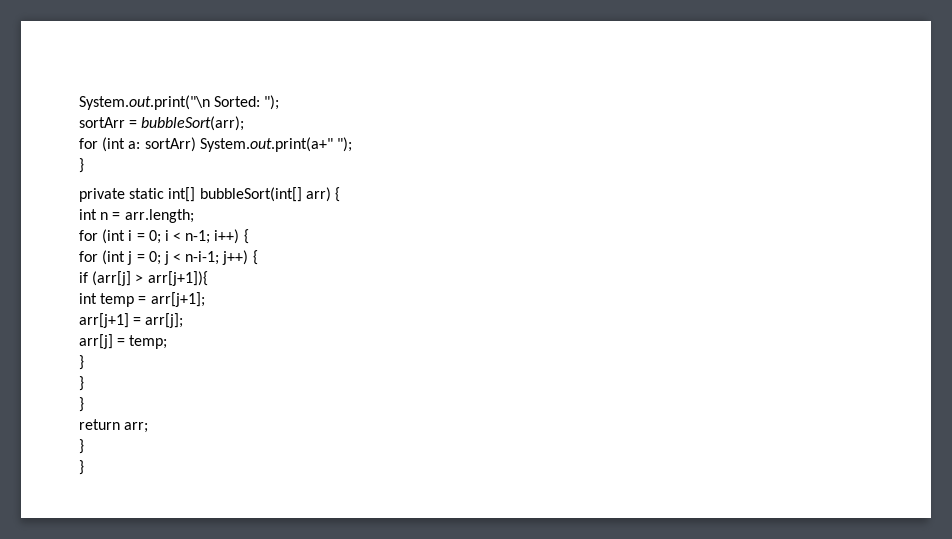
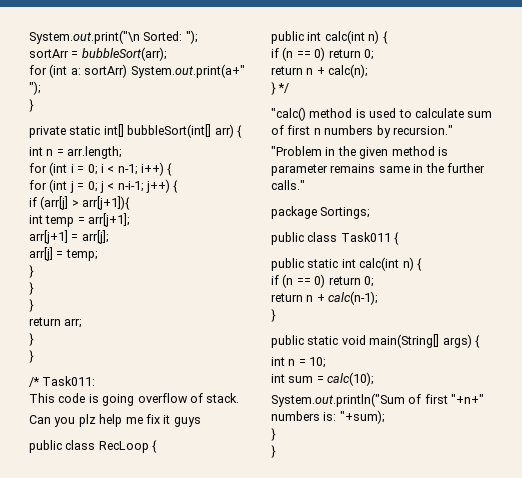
(84, 467) none -> [29,376,96,387] [29,393,240,406] [29,414,201,427] [29,440,158,453] [271,30,388,44] [271,47,374,61] [271,64,369,78] [271,82,290,95] [271,107,493,121] [271,125,453,138] [271,146,448,159] [271,163,485,176] [271,180,305,190] [271,206,371,219] [271,232,400,245] [271,257,422,271] [271,274,374,288] [271,291,379,305] [271,309,276,322] [271,334,480,348] [271,357,327,368] [271,372,375,386] [271,393,485,407] [271,410,385,424] [271,428,276,441] [271,445,276,458] // /* Task011: // This code is going overflow of stack. // Can you plz help me fix it guys // public class RecLoop { // public int calc(int n) { // if (n == 0) return 0; // return n + calc(n); // } */ // "calc() method is used to calculate sum of first n numbers by recursion." // "Problem in the given method is parameter remains same in the further calls." // package Sortings; // public class Task011 { // public static int calc(int n) { // if (n == 0) return 0; // return n + calc(n-1); // } // public static void main(String[] args) { // int n = 10; // int sum = calc(10); // System.out.println("Sum of first "+n+" numbers is: "+sum); // } // }

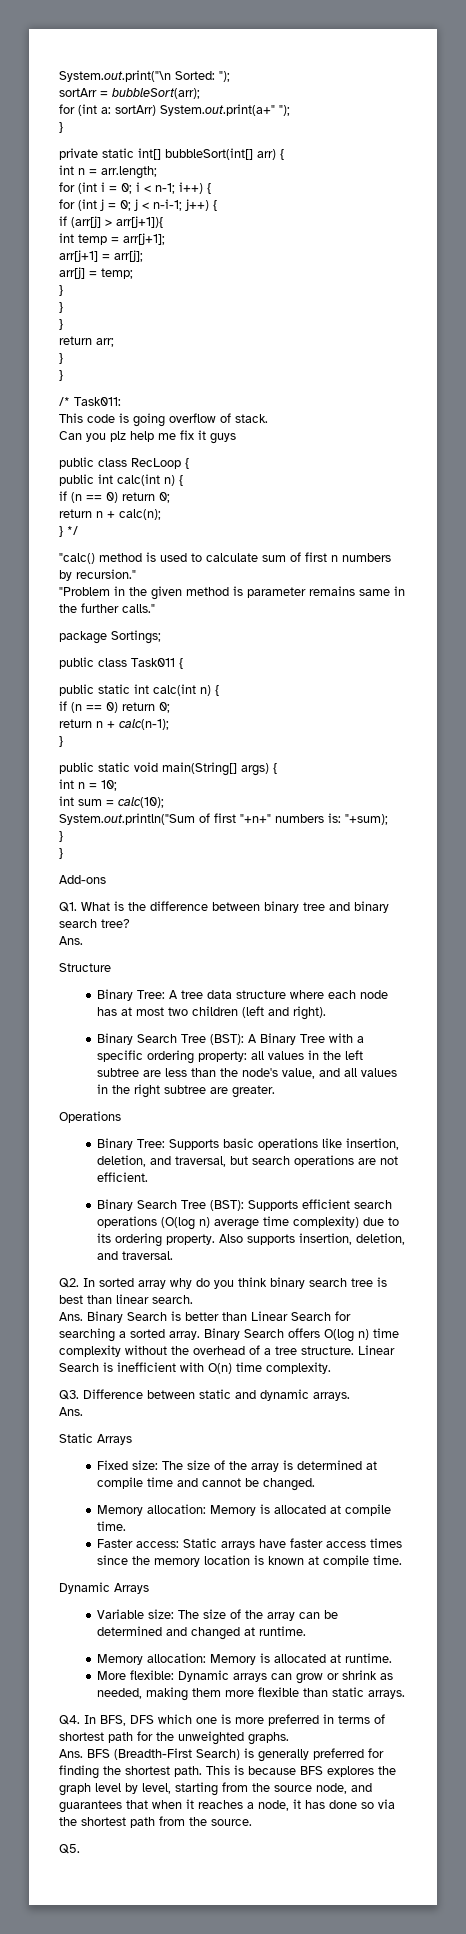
(276, 451) none -> [59,875,106,884] [59,901,389,913] [59,919,130,928] [59,936,83,945] [59,963,111,972] [97,989,389,1001] [97,1006,327,1020] [97,1033,365,1045] [97,1050,364,1064] [97,1068,398,1079] [97,1084,276,1098] [59,1111,121,1123] [97,1138,400,1150] [97,1155,399,1167] [97,1172,149,1182] [97,1199,393,1211] [97,1216,400,1230] [97,1233,406,1247] [97,1251,174,1260] [59,1277,387,1289] [59,1294,193,1304] [59,1311,351,1323] [59,1328,399,1342] [59,1345,395,1357] [59,1362,331,1374] [59,1389,350,1401] [59,1407,83,1416] [59,1433,132,1445] [97,1460,378,1472] [97,1477,316,1491] [97,1504,392,1516] [97,1521,127,1531] [97,1538,403,1550] [97,1555,403,1567] [59,1582,149,1594] [97,1609,339,1621] [97,1626,307,1640] [97,1653,393,1665] [97,1670,394,1684] [97,1687,406,1701] [59,1714,385,1726] [59,1731,289,1745] [59,1748,384,1762] [59,1765,396,1779] [59,1782,372,1796] [59,1799,395,1813] [59,1816,252,1828] [59,1844,80,1854] // Add-ons // Q1. What is the difference between binary tree and binary search tree? // Ans. // Structure // Binary Tree: A tree data structure where each node has at most two children (left and right). // Binary Search Tree (BST): A Binary Tree with a specific ordering property: all values in the left subtree are less than the node's value, and all values in the right subtree are greater. // Operations // Binary Tree: Supports basic operations like insertion, deletion, and traversal, but search operations are not efficient. // Binary Search Tree (BST): Supports efficient search operations (O(log n) average time complexity) due to its ordering property. Also supports insertion, deletion, and traversal. // Q2. In sorted array why do you think binary search tree is best than linear search. // Ans. Binary Search is better than Linear Search for searching a sorted array. Binary Search offers O(log n) time complexity without the overhead of a tree structure. Linear Search is inefficient with O(n) time complexity. // Q3. Difference between static and dynamic arrays. // Ans. // Static Arrays // Fixed size: The size of the array is determined at compile time and cannot be changed. // Memory allocation: Memory is allocated at compile time. // Faster access: Static arrays have faster access times since the memory location is known at compile time. // Dynamic Arrays // Variable size: The size of the array can be determined and changed at runtime. // Memory allocation: Memory is allocated at runtime. // More flexible: Dynamic arrays can grow or shrink as needed, making them more flexible than static arrays. // Q4. In BFS, DFS which one is more preferred in terms of shortest path for the unweighted graphs. // Ans. BFS (Breadth-First Search) is generally preferred for finding the shortest path. This is because BFS explores the graph level by level, starting from the source node, and guarantees that when it reaches a node, it has done so via the shortest path from the source. // Q5.

